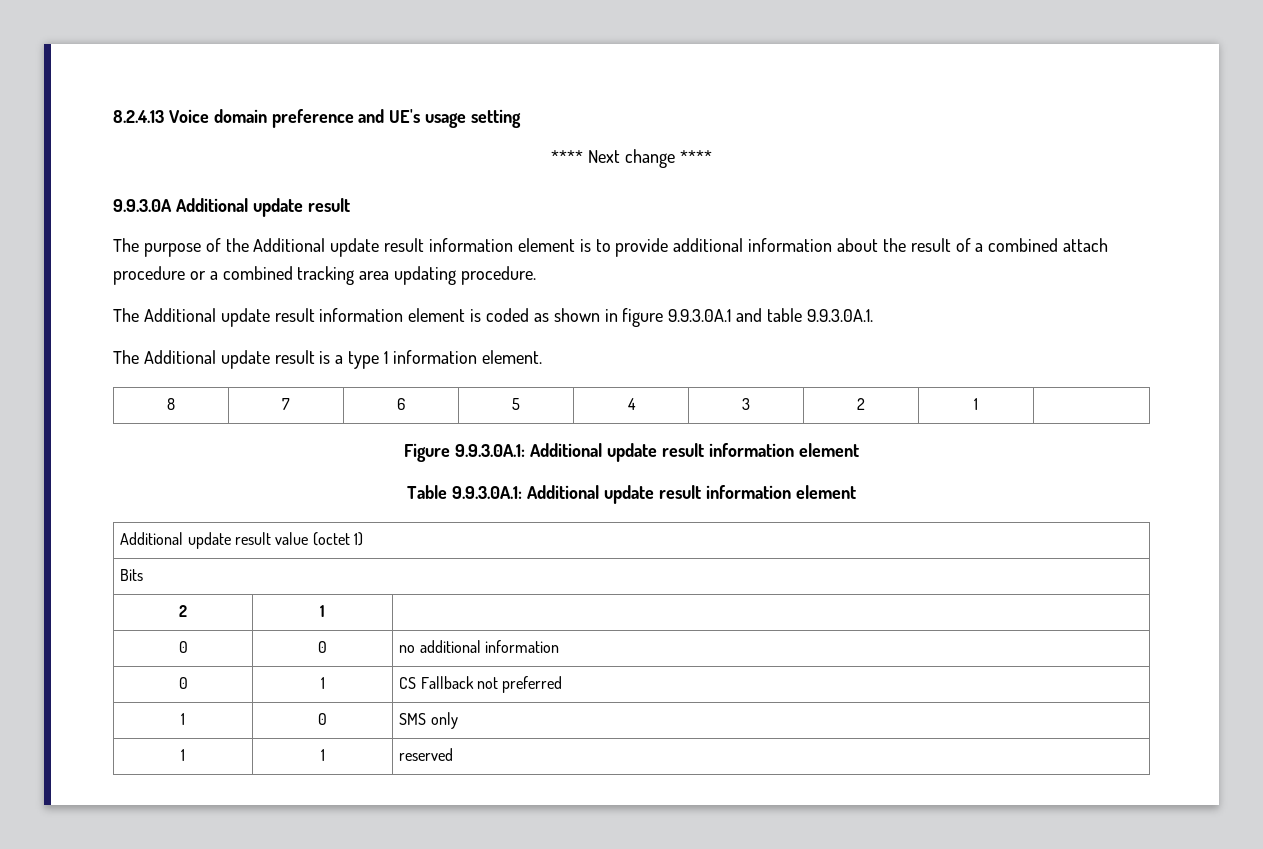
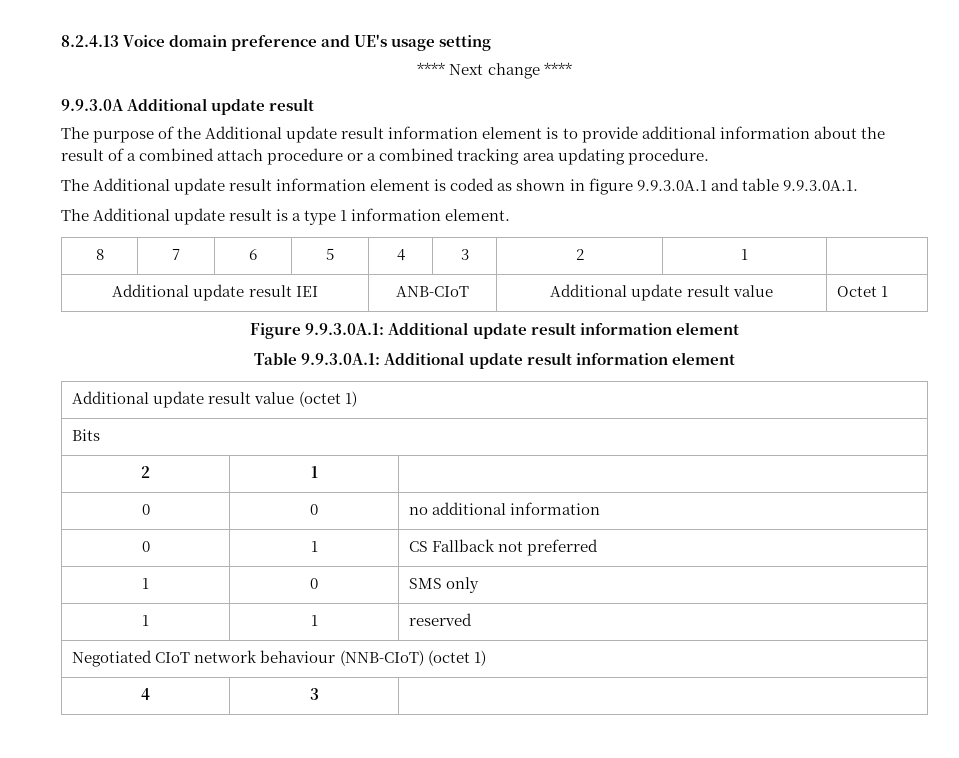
(978, 404) none -> [112,284,318,301] [396,286,469,297] [550,284,773,301] [837,286,889,297] // Additional update result IEI | ANB-CIoT | Additional update result value | Octet 1
(454, 754) none -> [72,650,486,667] [141,688,150,700] [309,688,319,700] // Negotiated CIoT network behaviour (NNB-CIoT) (octet 1) // 4 | 3 |

